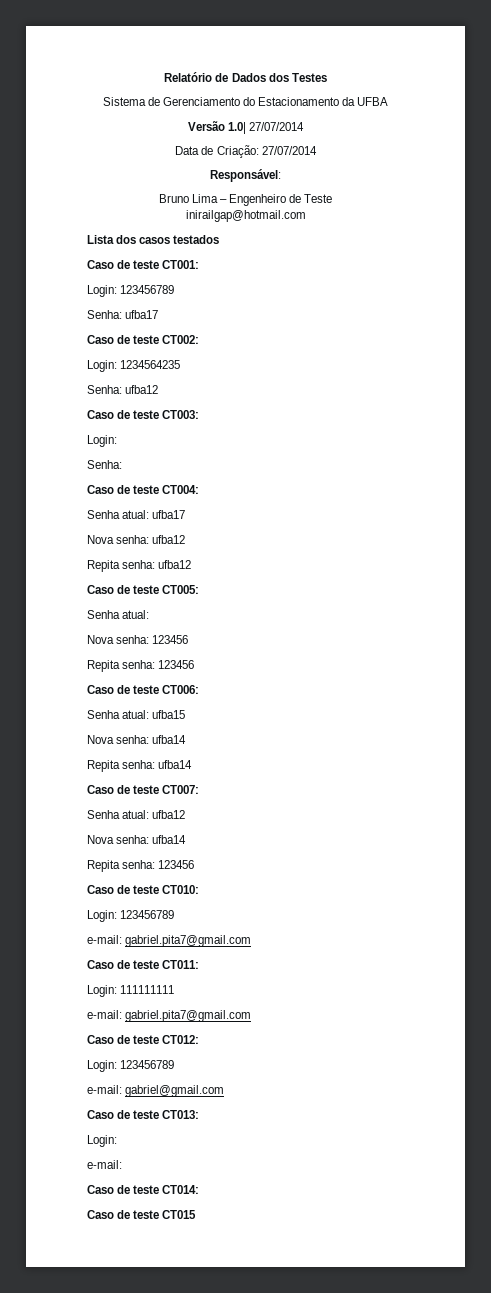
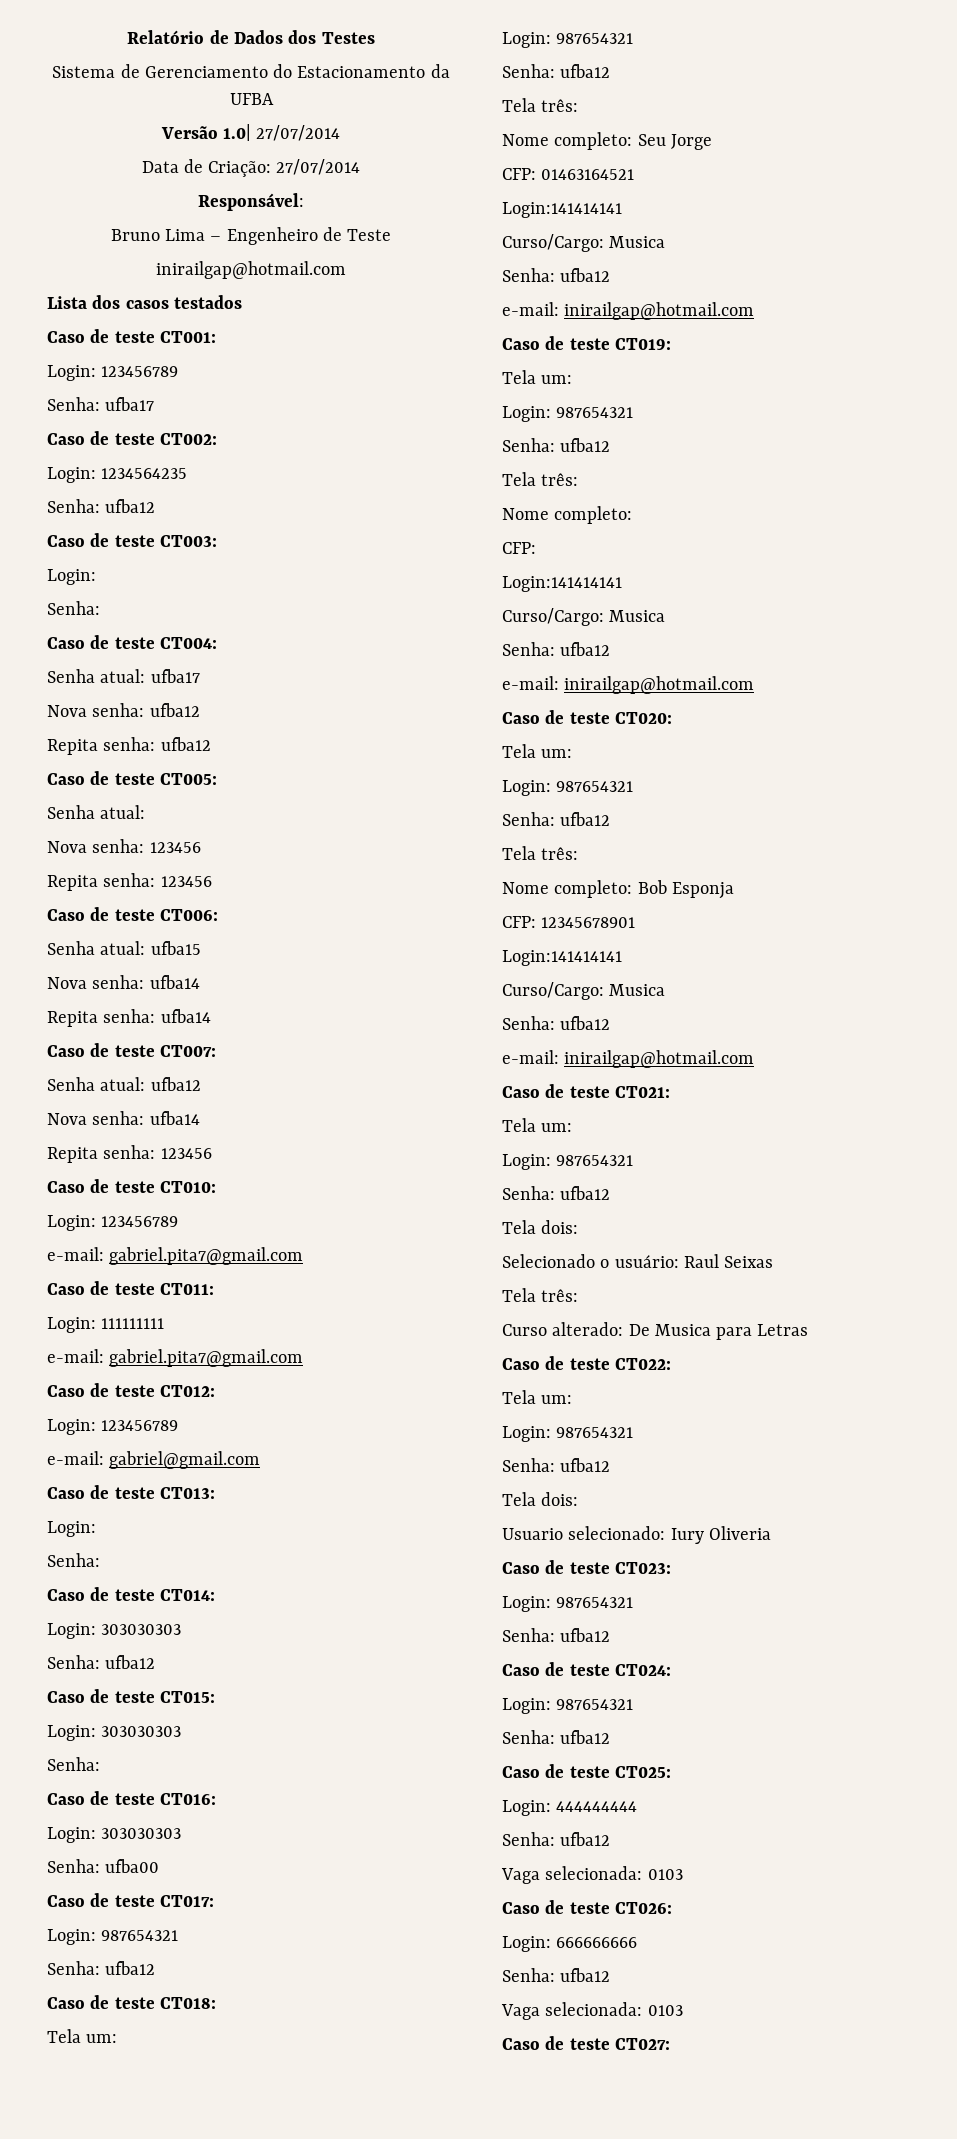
[87,1160,122,1169] e-mail: -> [47,1553,100,1567] Senha:
[87,1210,197,1219] // Caso de teste CT015 -> [47,1623,182,1639] [47,1655,156,1669] [47,1689,215,1703] [47,1725,182,1741] [47,1757,100,1771] [47,1791,216,1805] [47,1827,182,1843] [47,1859,160,1873] [47,1893,214,1907] [47,1929,179,1945] [47,1961,156,1975] [47,1995,216,2009] [47,2029,118,2043] [502,32,634,48] [502,64,611,78] [502,98,579,112] [502,132,712,150] [502,168,635,180] [502,202,622,218] [502,234,666,252] [502,268,611,282] [502,302,755,320] [502,336,671,350] [502,370,573,384] [502,406,634,422] [502,438,611,452] [502,472,579,486] [502,506,633,524] [502,542,536,554] [502,576,622,592] [502,608,666,626] [502,642,611,656] [502,676,755,694] [502,710,672,724] [502,744,573,758] [502,780,634,796] [502,812,611,826] [502,846,579,860] [502,880,734,899] [502,916,636,928] [502,950,622,966] [502,982,666,1000] [502,1016,611,1030] [502,1050,755,1068] [502,1084,670,1098] [502,1118,573,1132] [502,1154,634,1170] [502,1186,611,1200] [502,1220,579,1234] [502,1254,774,1268] [502,1288,579,1302] [502,1322,809,1340] [502,1356,671,1370] [502,1390,573,1404] [502,1426,634,1442] [502,1458,611,1472] [502,1492,579,1506] [502,1526,771,1544] [502,1560,671,1574] [502,1596,634,1612] [502,1628,611,1642] [502,1662,671,1676] [502,1698,634,1714] [502,1730,611,1744] [502,1764,671,1778] [502,1800,638,1816] [502,1832,611,1846] [501,1866,683,1884] [502,1900,672,1914] [502,1936,638,1952] [502,1968,611,1982] [501,2002,683,2020] [502,2036,670,2050] // Login: 303030303 // Senha: ufba12 // Caso de teste CT015: // Login: 303030303 // Senha: // Caso de teste CT016: // Login: 303030303 // Senha: ufba00 // Caso de teste CT017: // Login: 987654321 // Senha: ufba12 // Caso de teste CT018: // Tela um: // Login: 987654321 // Senha: ufba12 // Tela três: // Nome completo: Seu Jorge // CFP: 01463164521 // Login:141414141 // Curso/Cargo: Musica // Senha: ufba12 // e-mail: inirailgap@hotmail.com // Caso de teste CT019: // Tela um: // Login: 987654321 // Senha: ufba12 // Tela três: // Nome completo: // CFP: // Login:141414141 // Curso/Cargo: Musica // Senha: ufba12 // e-mail: inirailgap@hotmail.com // Caso de teste CT020: // Tela um: // Login: 987654321 // Senha: ufba12 // Tela três: // Nome completo: Bob Esponja // CFP: 12345678901 // Login:141414141 // Curso/Cargo: Musica // Senha: ufba12 // e-mail: inirailgap@hotmail.com // Caso de teste CT021: // Tela um: // Login: 987654321 // Senha: ufba12 // Tela dois: // Selecionado o usuário: Raul Seixas // Tela três: // Curso alterado: De Musica para Letras // Caso de teste CT022: // Tela um: // Login: 987654321 // Senha: ufba12 // Tela dois: // Usuario selecionado: Iury Oliveria // Caso de teste CT023: // Login: 987654321 // Senha: ufba12 // Caso de teste CT024: // Login: 987654321 // Senha: ufba12 // Caso de teste CT025: // Login: 444444444 // Senha: ufba12 // Vaga selecionada: 0103 // Caso de teste CT026: // Login: 666666666 // Senha: ufba12 // Vaga selecionada: 0103 // Caso de teste CT027:

